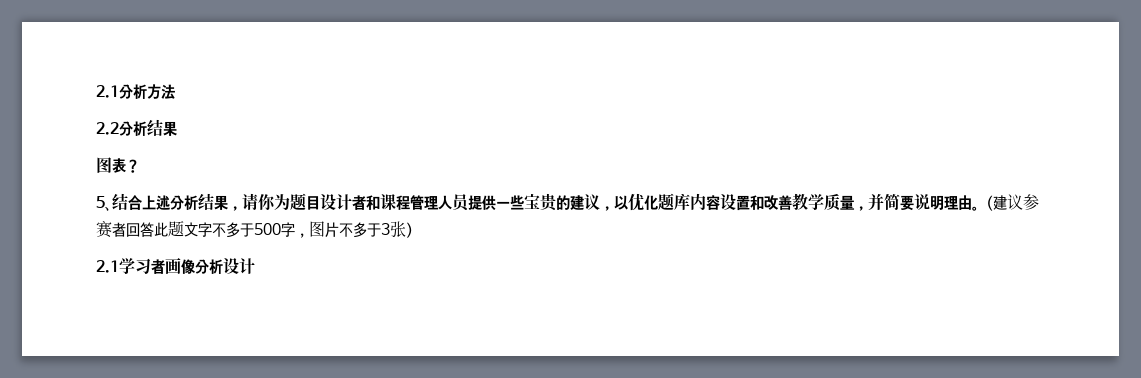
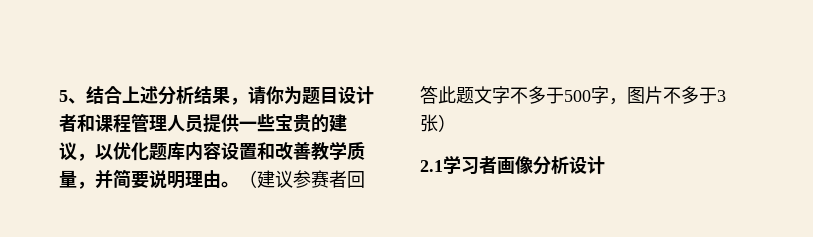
[96,84,175,99] [96,119,177,137] [96,157,140,173] 2.1分析方法 // 2.2分析结果 // 图表？ // -> (59, 96) none

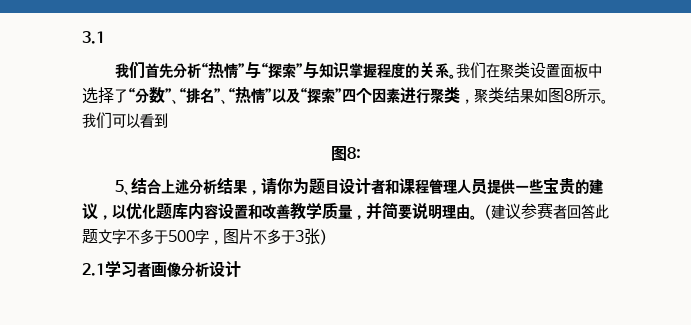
(59, 96) none -> [82,31,105,44] [115,61,603,79] [82,87,608,104] [82,112,168,129] [330,146,361,161] 3.1 // 我们首先分析“热情”与“探索”与知识掌握程度的关系。我们在聚类设置面板中选择了“分数”、“排名”、“热情”以及“探索”四个因素进行聚类，聚类结果如图8所示。我们可以看到 // 图8: //

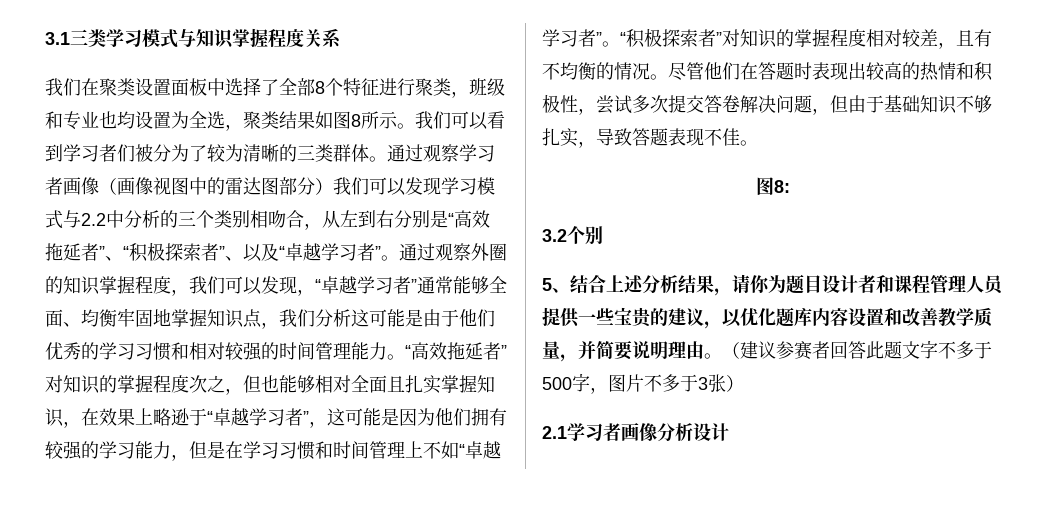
[115,61,304,79] // 我们首先分析“热情”与“探索” -> [70,29,178,48] 三类学习模式
[405,63,420,78] 的 -> (304, 38) none
[449,74,457,79] 。 -> (341, 38) //
[128,87,460,104] “分数”、“排名”、“热情”以及“探索”四个因素进行聚类 -> [279,78,505,98] [45,111,225,130] 全部8个特征进行聚类，班级和专业也均设置为全选
(168, 120) none -> [63,144,495,162] [45,177,495,196] [45,210,490,230] [45,242,507,262] [45,276,507,296] [45,308,495,329] [45,342,507,361] [45,375,495,395] [45,408,507,428] [45,441,501,461] [542,28,992,49] [542,62,993,81] [542,94,992,115] [542,128,758,148] 学习者们被分为了较为清晰的三类群体。通过观察学习者画像（画像视图中的雷达图部分）我们可以发现学习模式与2.2中分析的三个类别相吻合，从左到右分别是“高效拖延者”、“积极探索者”、以及“卓越学习者”。通过观察外圈的知识掌握程度，我们可以发现，“卓越学习者”通常能够全面、均衡牢固地掌握知识点，我们分析这可能是由于他们优秀的学习习惯和相对较强的时间管理能力。“高效拖延者”对知识的掌握程度次之，但也能够相对全面且扎实掌握知识，在效果上略逊于“卓越学习者”，这可能是因为他们拥有较强的学习能力，但是在学习习惯和时间管理上不如“卓越学习者”。“积极探索者”对知识的掌握程度相对较差，且有不均衡的情况。尽管他们在答题时表现出较高的热情和积极性，尝试多次提交答卷解决问题，但由于基础知识不够扎实，导致答题表现不佳。
(361, 153) none -> [542,226,603,245] // 3.2个别

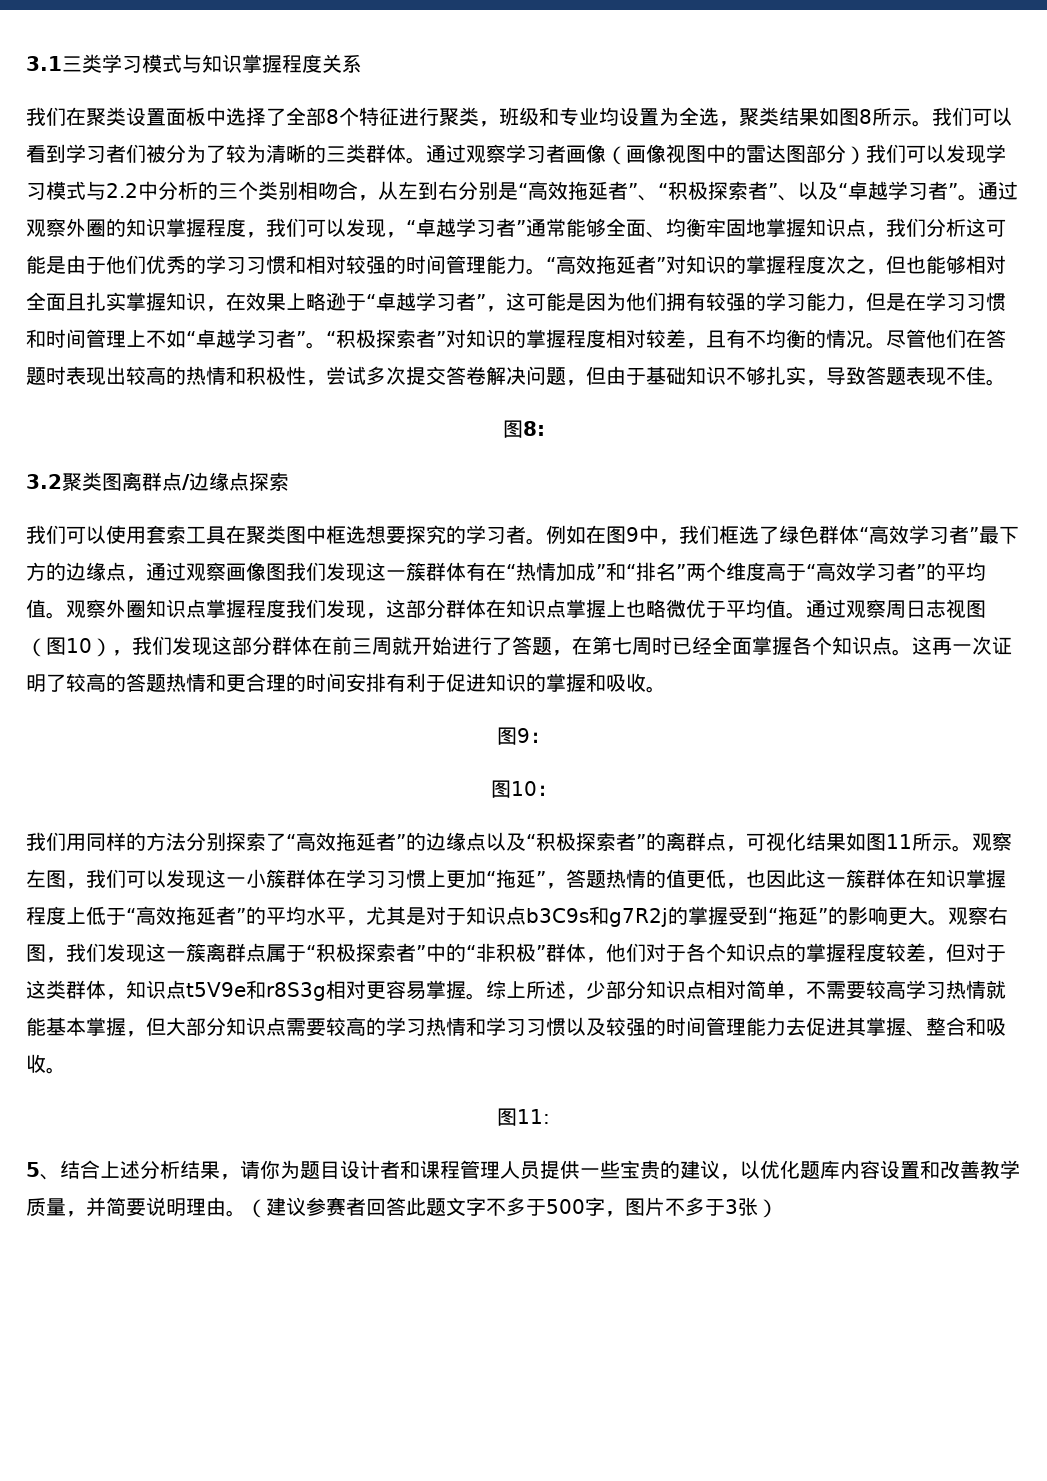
[99,111,117,129] 也 -> (599, 116) none
[567,226,603,245] 个别 -> [62,472,289,491] [26,525,1019,545] [26,562,986,582] [26,599,986,619] [26,636,1012,657] [26,673,666,693] [497,727,550,745] [490,780,557,798] [26,832,1012,852] [26,869,1006,889] [26,906,1008,927] [26,943,1006,963] [26,980,1006,1001] [26,1017,1006,1037] [26,1054,66,1074] [497,1108,550,1126] 聚类图离群点/边缘点探索 // 我们可以使用套索工具在聚类图中框选想要探究的学习者。例如在图9中，我们框选了绿色群体“高效学习者”最下方的边缘点，通过观察画像图我们发现这一簇群体有在“热情加成”和“排名”两个维度高于“高效学习者”的平均值。观察外圈知识点掌握程度我们发现，这部分群体在知识点掌握上也略微优于平均值。通过观察周日志视图（图10），我们发现这部分群体在前三周就开始进行了答题，在第七周时已经全面掌握各个知识点。这再一次证明了较高的答题热情和更合理的时间安排有利于促进知识的掌握和吸收。 // 图9： // 图10： // 我们用同样的方法分别探索了“高效拖延者”的边缘点以及“积极探索者”的离群点，可视化结果如图11所示。观察左图，我们可以发现这一小簇群体在学习习惯上更加“拖延”，答题热情的值更低，也因此这一簇群体在知识掌握程度上低于“高效拖延者”的平均水平，尤其是对于知识点b3C9s和g7R2j的掌握受到“拖延”的影响更大。观察右图，我们发现这一簇离群点属于“积极探索者”中的“非积极”群体，他们对于各个知识点的掌握程度较差，但对于这类群体，知识点t5V9e和r8S3g相对更容易掌握。综上所述，少部分知识点相对简单，不需要较高学习热情就能基本掌握，但大部分知识点需要较高的学习热情和学习习惯以及较强的时间管理能力去促进其掌握、整合和吸收。 // 图11:
[542,423,729,442] // 2.1学习者画像分析设计 -> (778, 1208) none

